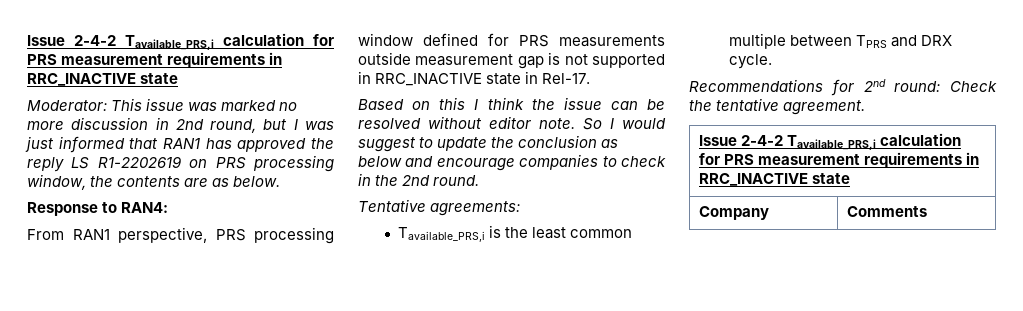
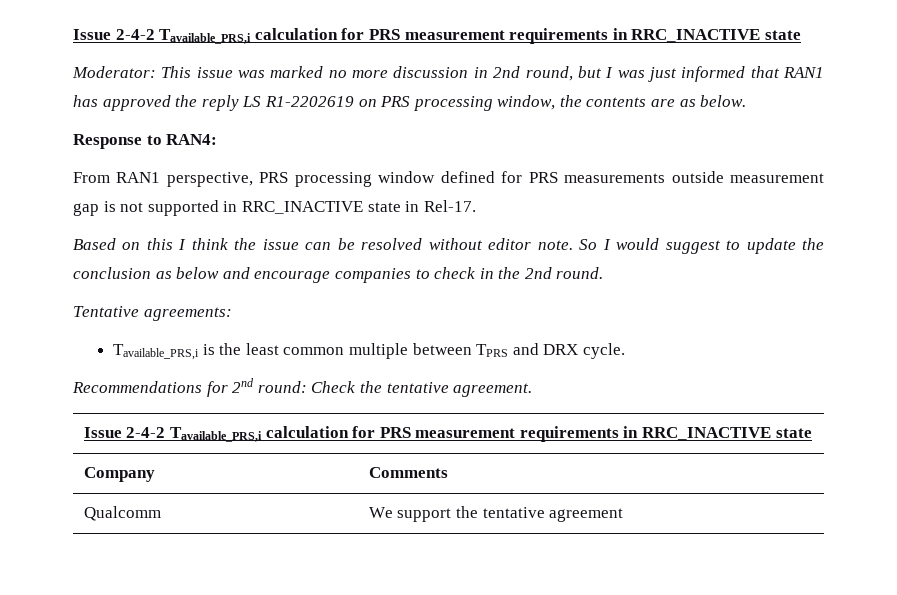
(928, 211) none -> [83,506,161,521] [368,506,624,522] // Qualcomm | We support the tentative agreement

